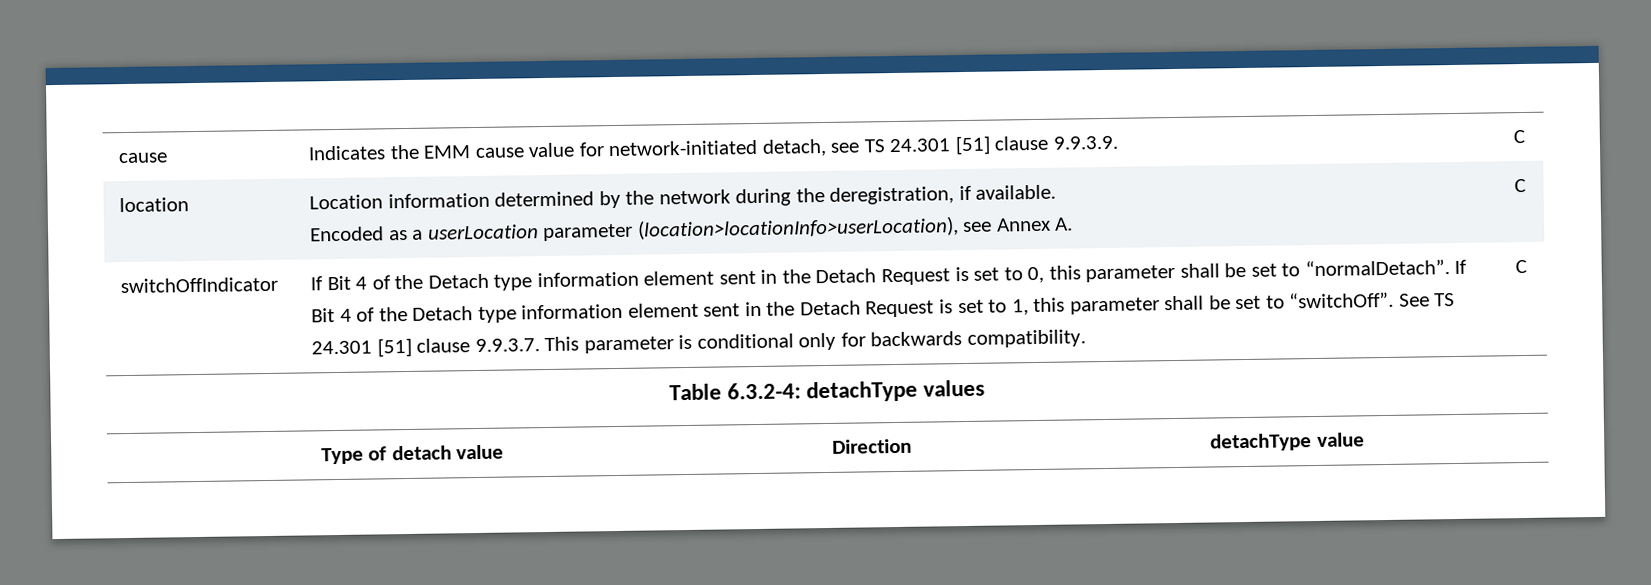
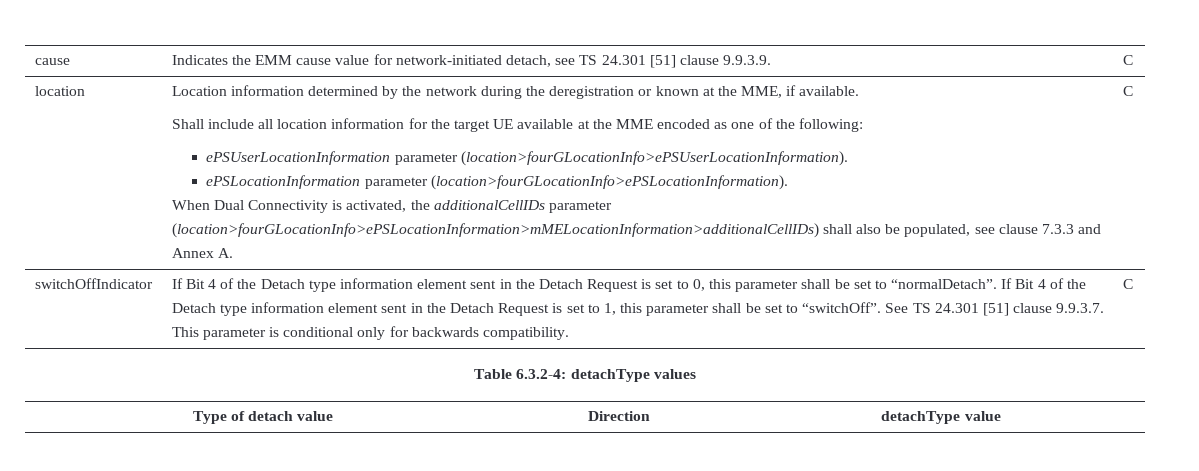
[829,184,1057,205] [310,216,993,242] deregistration, if available. // Encoded as a userLocation parameter (location>locationInfo>userLocation), see -> [549,85,860,99] [171,118,863,132] [206,151,848,166] [206,175,788,190] [171,200,612,213] [171,223,1102,238] deregistration or known at the MME, if available. // Shall include all location information for the target UE available at the MME encoded as one of the following: // ePSUserLocationInformation parameter (location>fourGLocationInfo>ePSUserLocationInformation). // ePSLocationInformation parameter (location>fourGLocationInfo>ePSLocationInformation). // When Dual Connectivity is activated, the additionalCellIDs parameter (location>fourGLocationInfo>ePSLocationInformation>mMELocationInformation>additionalCellIDs) shall also be populated, see clause 7.3.3 and

